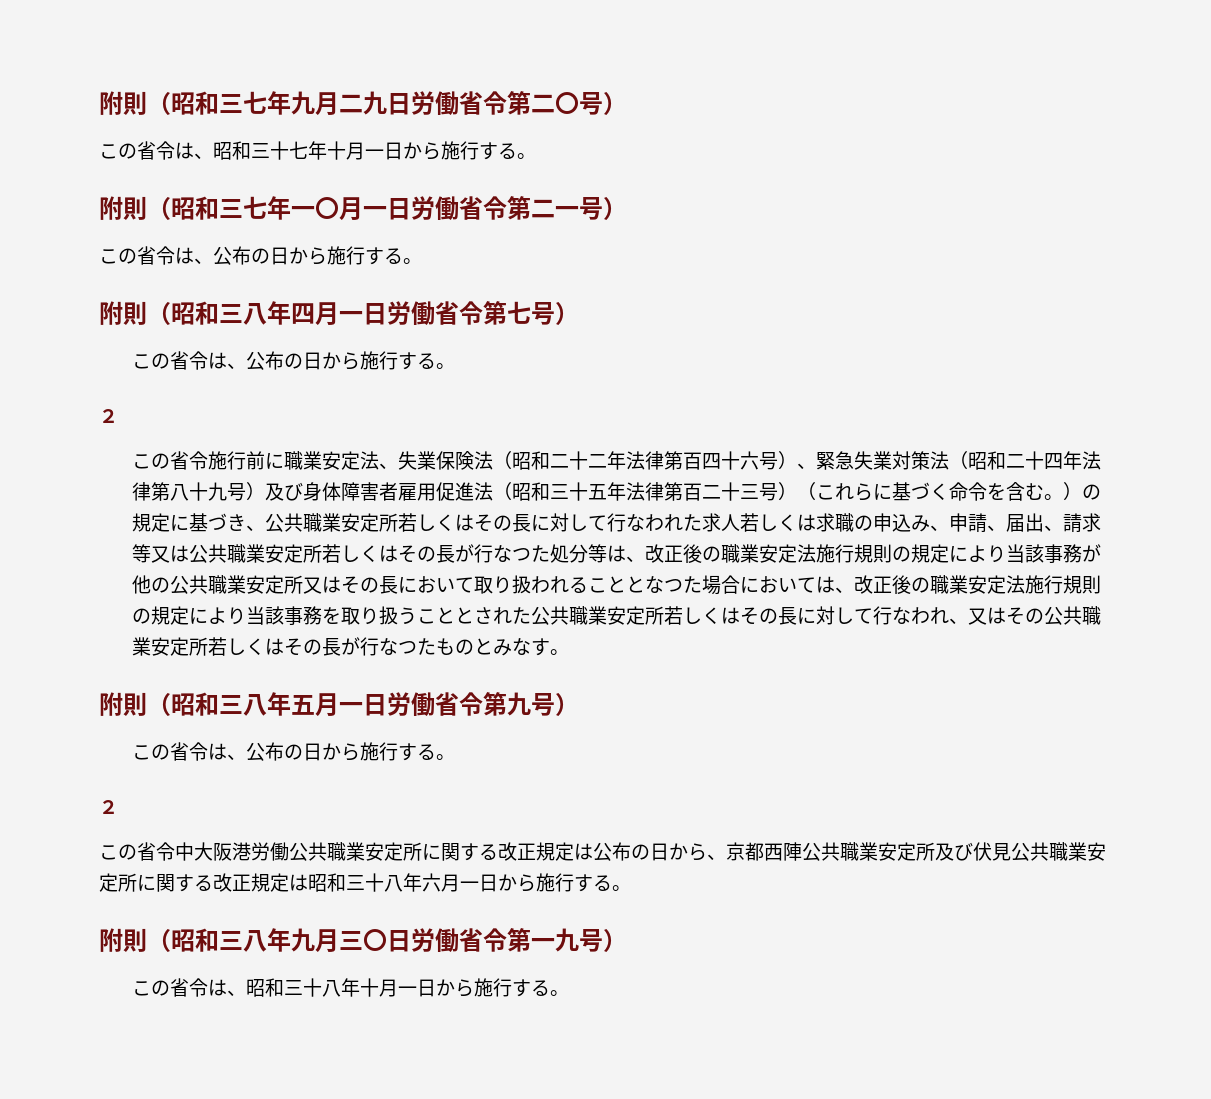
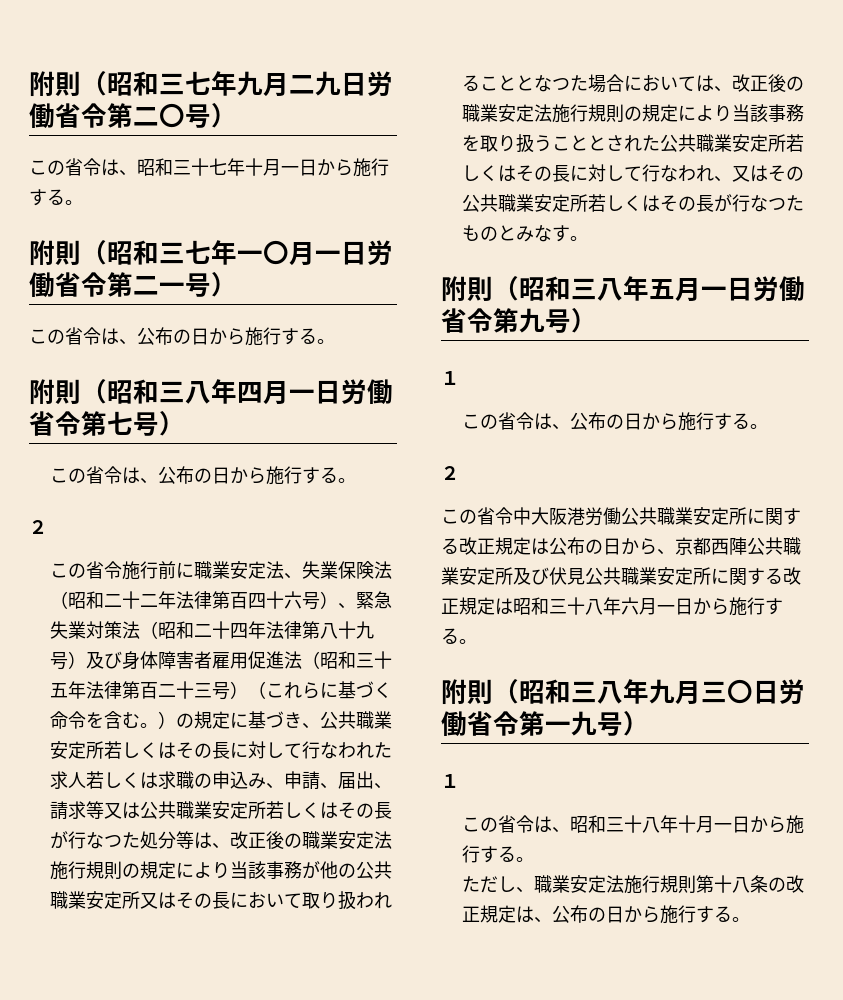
(579, 704) none -> [441,371,459,385] // １
(627, 940) none -> [441,774,459,788] // １
(570, 993) none -> [462,875,805,894] [462,905,751,924] // ただし、職業安定法施行規則第十八条の改正規定は、公布の日から施行する。

